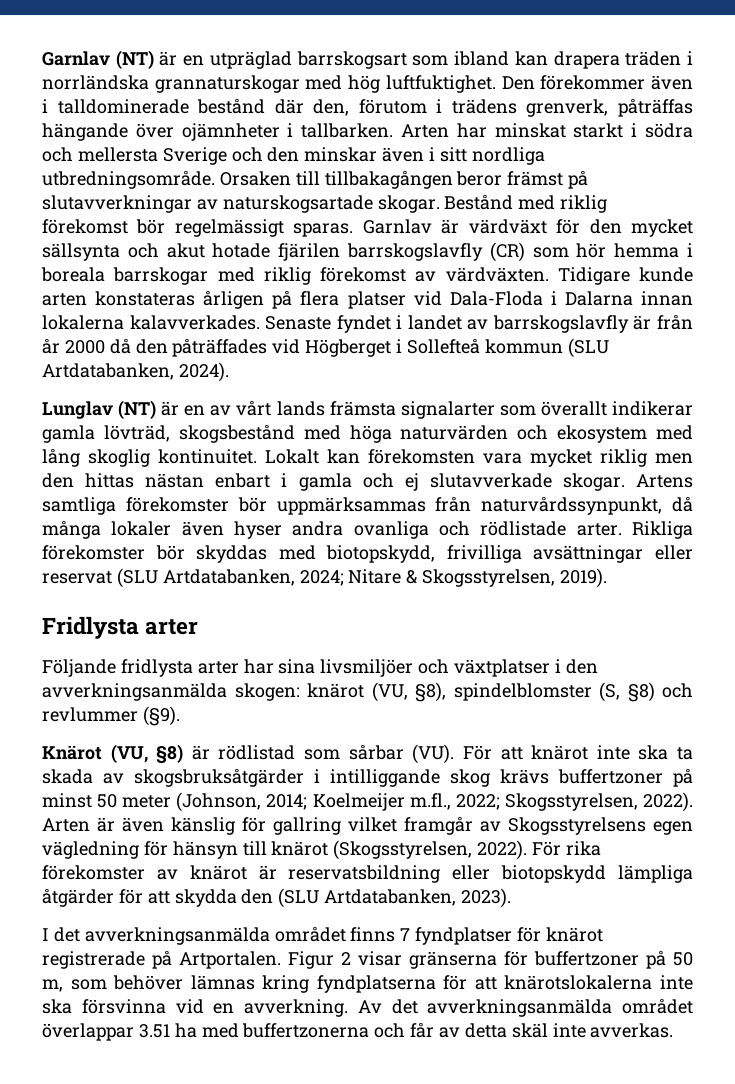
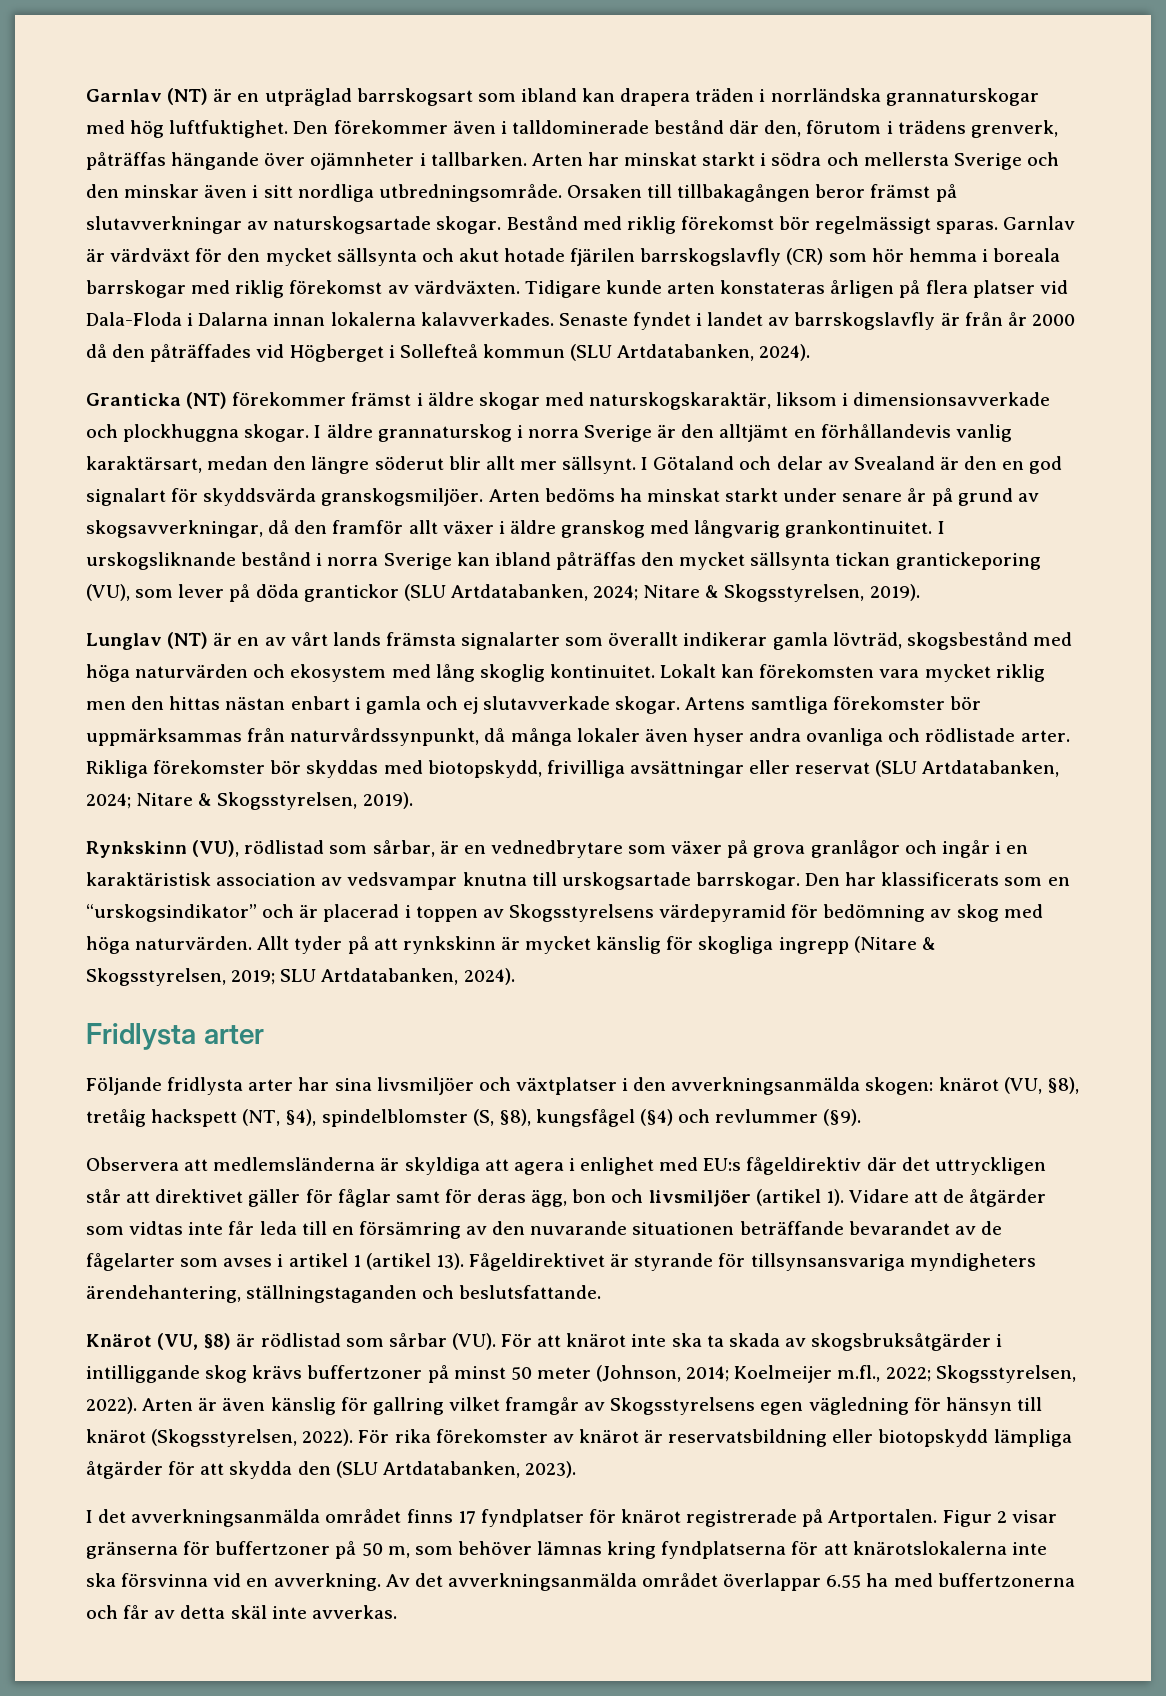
(229, 372) none -> [86,392,1051,410] [86,424,1012,442] [86,456,1063,474] [86,488,1039,506] [86,520,945,538] [86,552,1041,570] [86,584,920,602] // Granticka (NT) förekommer främst i äldre skogar med naturskogskaraktär, liksom i dimensionsavverkade och plockhuggna skogar. I äldre grannaturskog i norra Sverige är den alltjämt en förhållandevis vanlig karaktärsart, medan den längre söderut blir allt mer sällsynt. I Götaland och delar av Svealand är den en god signalart för skyddsvärda granskogsmiljöer. Arten bedöms ha minskat starkt under senare år på grund av skogsavverkningar, då den framför allt växer i äldre granskog med långvarig grankontinuitet. I urskogsliknande bestånd i norra Sverige kan ibland påträffas den mycket sällsynta tickan grantickeporing (VU), som lever på döda grantickor (SLU Artdatabanken, 2024; Nitare & Skogsstyrelsen, 2019).
(608, 578) none -> [86,840,1029,858] [86,872,1070,890] [86,904,1043,922] [86,936,936,954] [86,968,515,986] // Rynkskinn (VU), rödlistad som sårbar, är en vednedbrytare som växer på grova granlågor och ingår i en karaktäristisk association av vedsvampar knutna till urskogsartade barrskogar. Den har klassificerats som en “urskogsindikator” och är placerad i toppen av Skogsstyrelsens värdepyramid för bedömning av skog med höga naturvärden. Allt tyder på att rynkskinn är mycket känslig för skogliga ingrepp (Nitare & Skogsstyrelsen, 2019; SLU Artdatabanken, 2024).
[453,682,693,702] [42,706,180,726] spindelblomster (S, §8) och revlummer (§9). -> [86,1109,862,1127] [86,1157,1046,1175] [86,1189,1047,1207] [86,1221,1002,1239] [86,1253,1036,1271] [86,1285,602,1303] tretåig hackspett (NT, §4), spindelblomster (S, §8), kungsfågel (§4) och revlummer (§9). // Observera att medlemsländerna är skyldiga att agera i enlighet med EU:s fågeldirektiv där det uttryckligen står att direktivet gäller för fåglar samt för deras ägg, bon och livsmiljöer (artikel 1). Vidare att de åtgärder som vidtas inte får leda till en försämring av den nuvarande situationen beträffande bevarandet av de fågelarter som avses i artikel 1 (artikel 13). Fågeldirektivet är styrande för tillsynsansvariga myndigheters ärendehantering, ställningstaganden och beslutsfattande.
[400,928,411,941] 7 -> [457,1511,476,1524] 17
[138,1024,170,1038] 3.51 -> [826,1575,862,1588] 6.55

